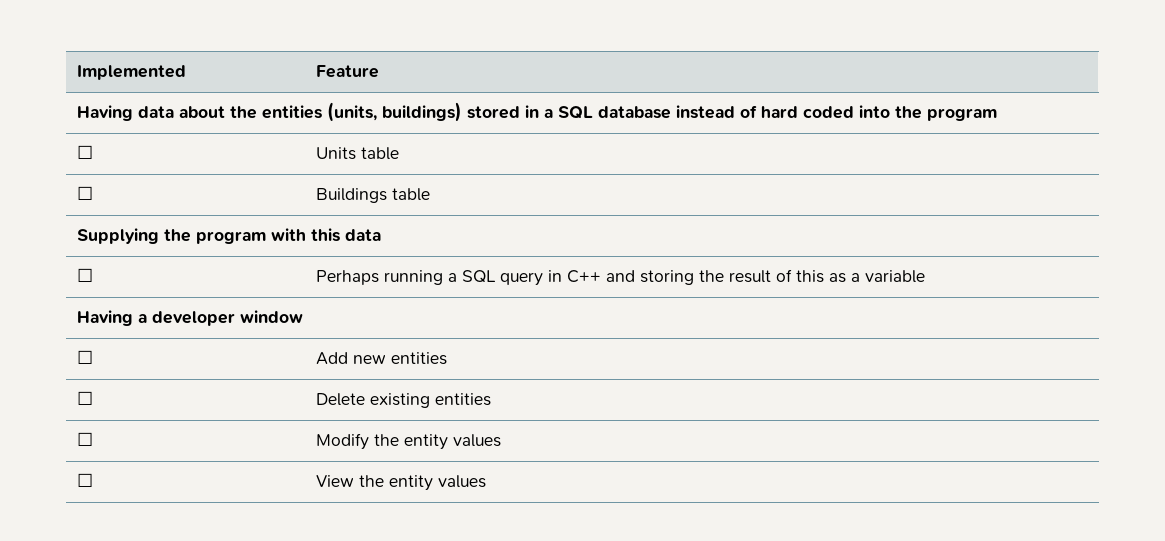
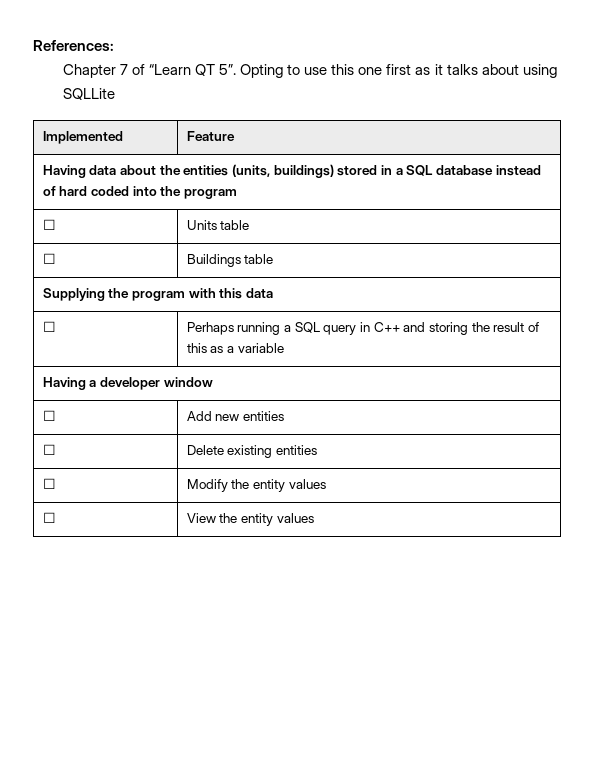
(77, 72) none -> [33,40,114,51] [62,64,557,78] [62,88,115,100] References: // Chapter 7 of “Learn QT 5”. Opting to use this one first as it talks about using SQLLite //

